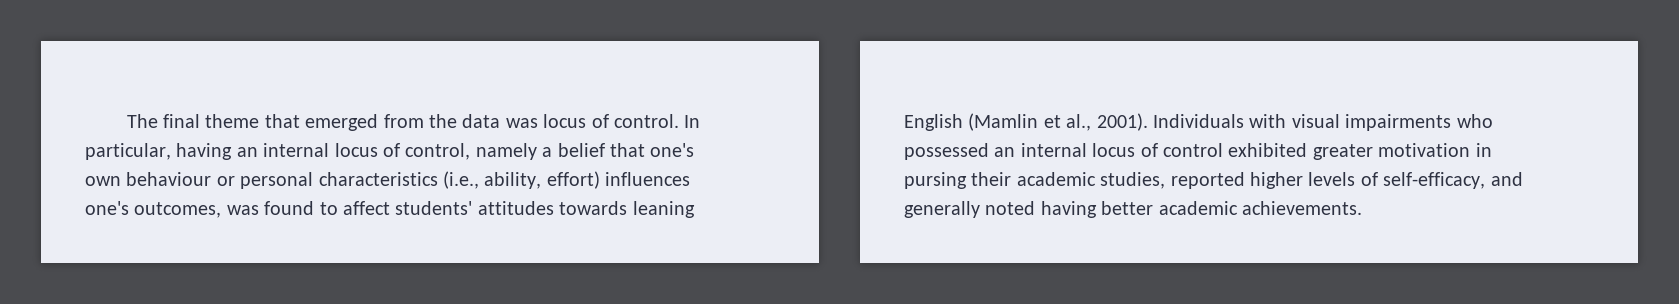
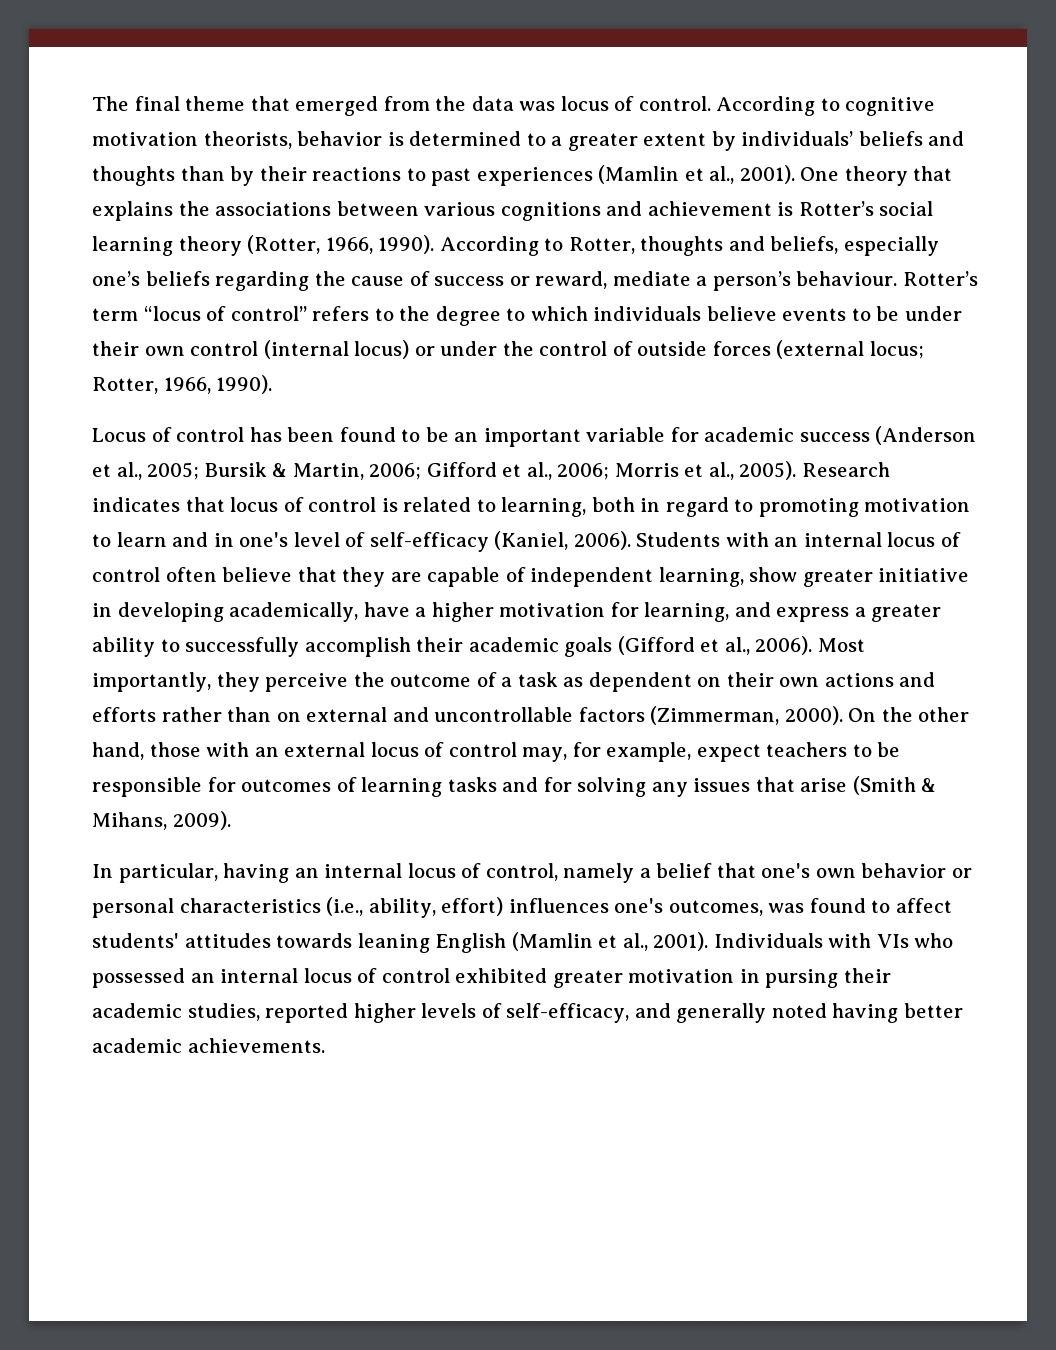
(679, 121) none -> [716,96,936,116] [92,131,965,151] [92,165,953,186] [92,201,934,221] [92,235,939,256] [92,271,978,291] [92,306,963,326] [92,340,924,359] [92,375,273,394] [92,426,977,447] [92,461,891,480] [92,497,971,517] [92,531,962,552] [92,567,970,587] [92,602,942,622] [92,636,865,657] [92,672,936,692] [92,706,970,725] [92,742,901,762] [92,776,937,797] [92,811,231,830] According to cognitive motivation theorists, behavior is determined to a greater extent by individuals’ beliefs and thoughts than by their reactions to past experiences (Mamlin et al., 2001). One theory that explains the associations between various cognitions and achievement is Rotter’s social learning theory (Rotter, 1966, 1990). According to Rotter, thoughts and beliefs, especially one’s beliefs regarding the cause of success or reward, mediate a person’s behaviour. Rotter’s term “locus of control” refers to the degree to which individuals believe events to be under their own control (internal locus) or under the control of outside forces (external locus; Rotter, 1966, 1990). // Locus of control has been found to be an important variable for academic success (Anderson et al., 2005; Bursik & Martin, 2006; Gifford et al., 2006; Morris et al., 2005). Research indicates that locus of control is related to learning, both in regard to promoting motivation to learn and in one's level of self-efficacy (Kaniel, 2006). Students with an internal locus of control often believe that they are capable of independent learning, show greater initiative in developing academically, have a higher motivation for learning, and express a greater ability to successfully accomplish their academic goals (Gifford et al., 2006). Most importantly, they perceive the outcome of a task as dependent on their own actions and efforts rather than on external and uncontrollable factors (Zimmerman, 2000). On the other hand, those with an external locus of control may, for example, expect teachers to be responsible for outcomes of learning tasks and for solving any issues that arise (Smith & Mihans, 2009). //
[126,172,212,186] behaviour -> [861,863,947,878] behavior
[1291,114,1452,131] visual impairments -> [876,934,909,948] VIs

